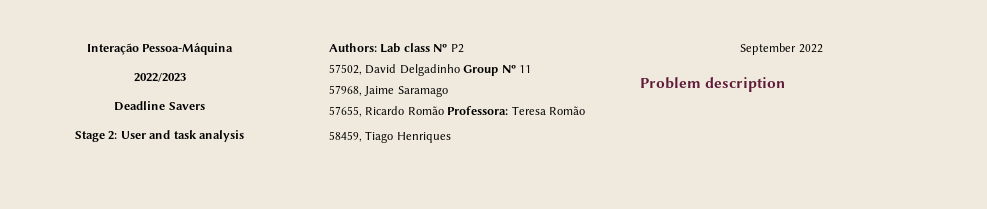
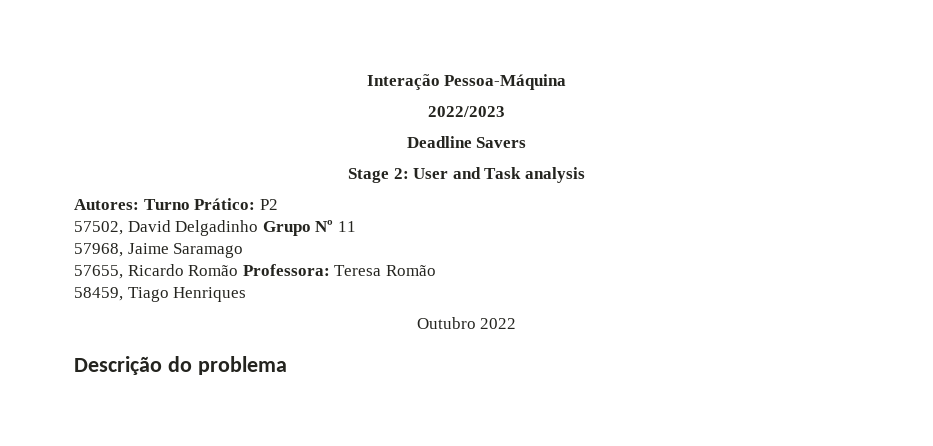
[173,130,197,139] task -> [484,167,522,179] Task
[329,43,448,53] Authors: Lab class Nº -> [74,198,256,210] Autores: Turno Prático:
[463,65,499,76] Group -> [262,221,311,236] Grupo
[740,43,797,55] September -> [416,317,476,329] Outubro
[640,77,786,92] Problem description -> [74,356,287,375] Descrição do problema

